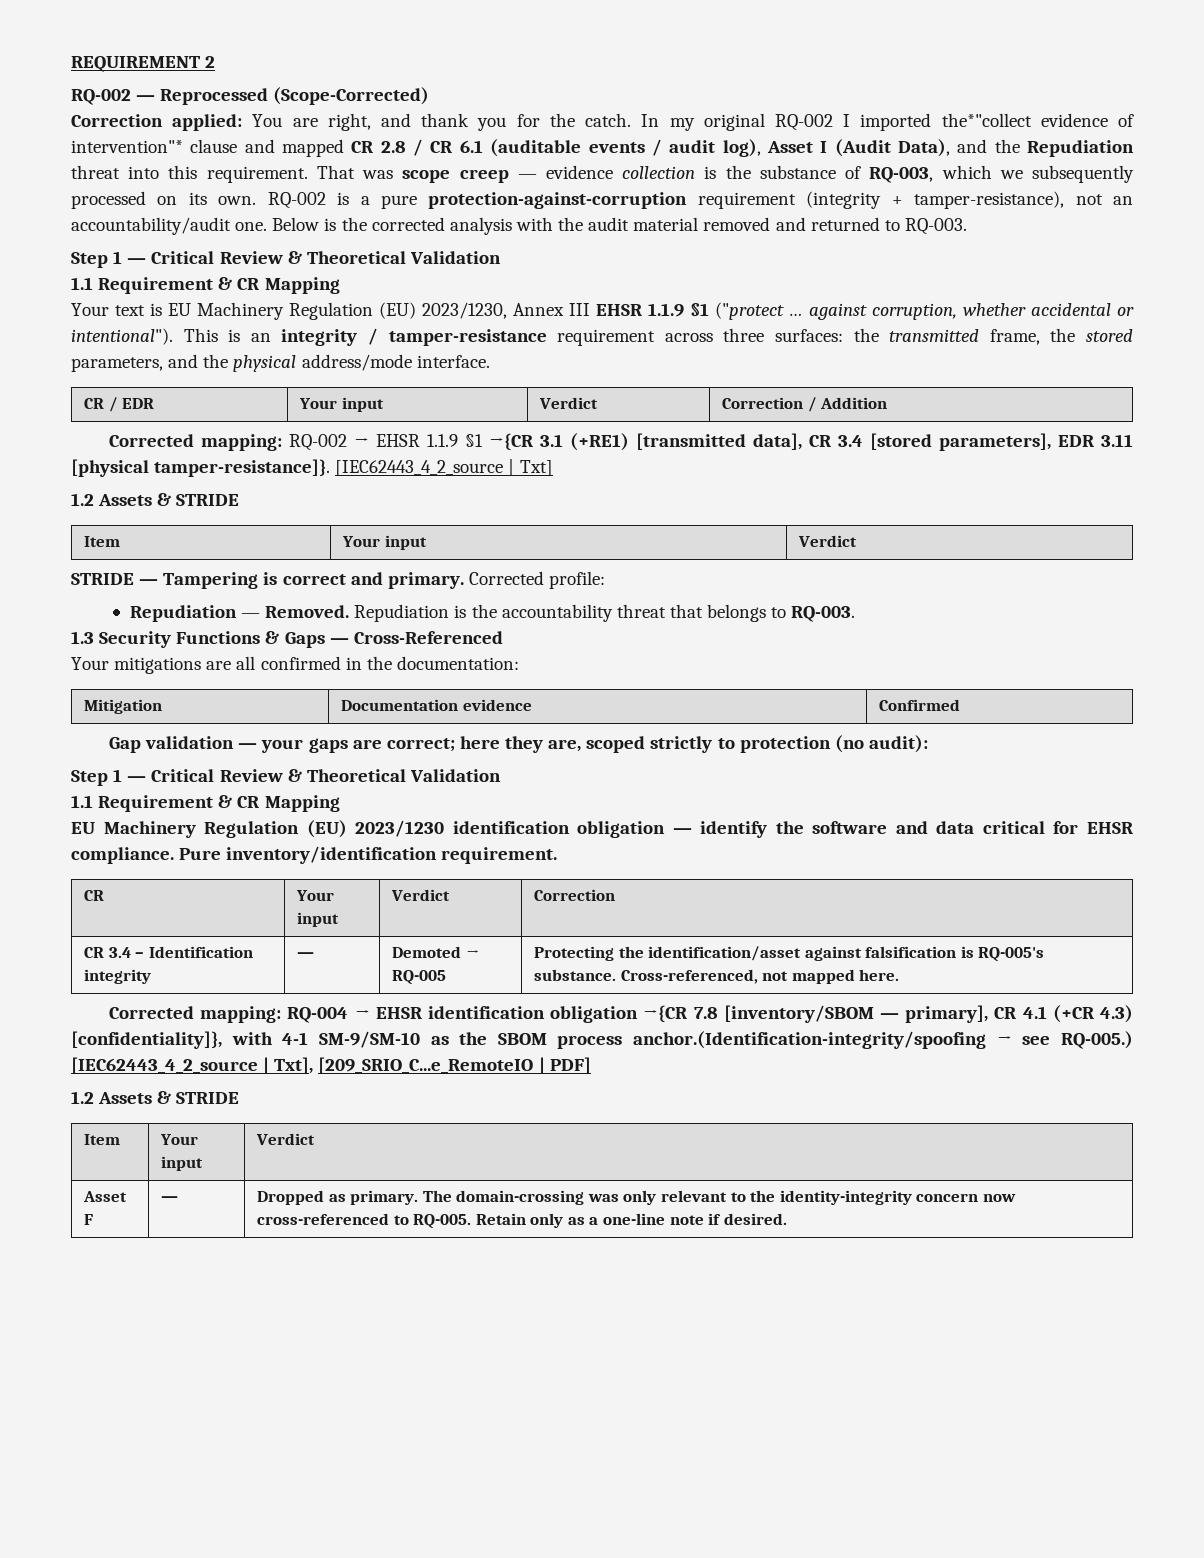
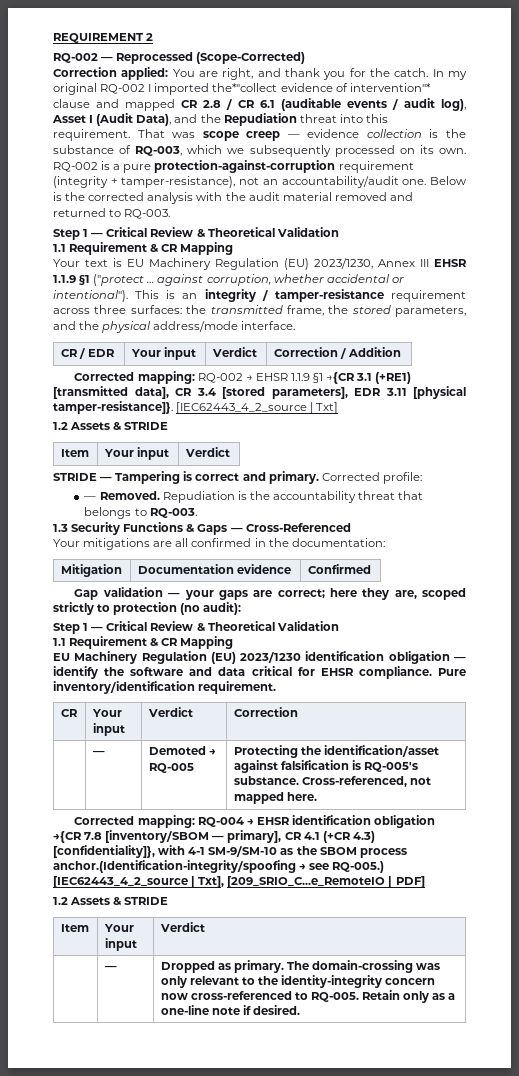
[129,605,237,622] Repudiation -> (422, 478) none
[83,946,253,958] [83,969,151,984] CR 3.4 – Identification integrity -> (298, 712) none
[82,1191,127,1202] [83,1214,93,1225] Asset F -> (205, 927) none

